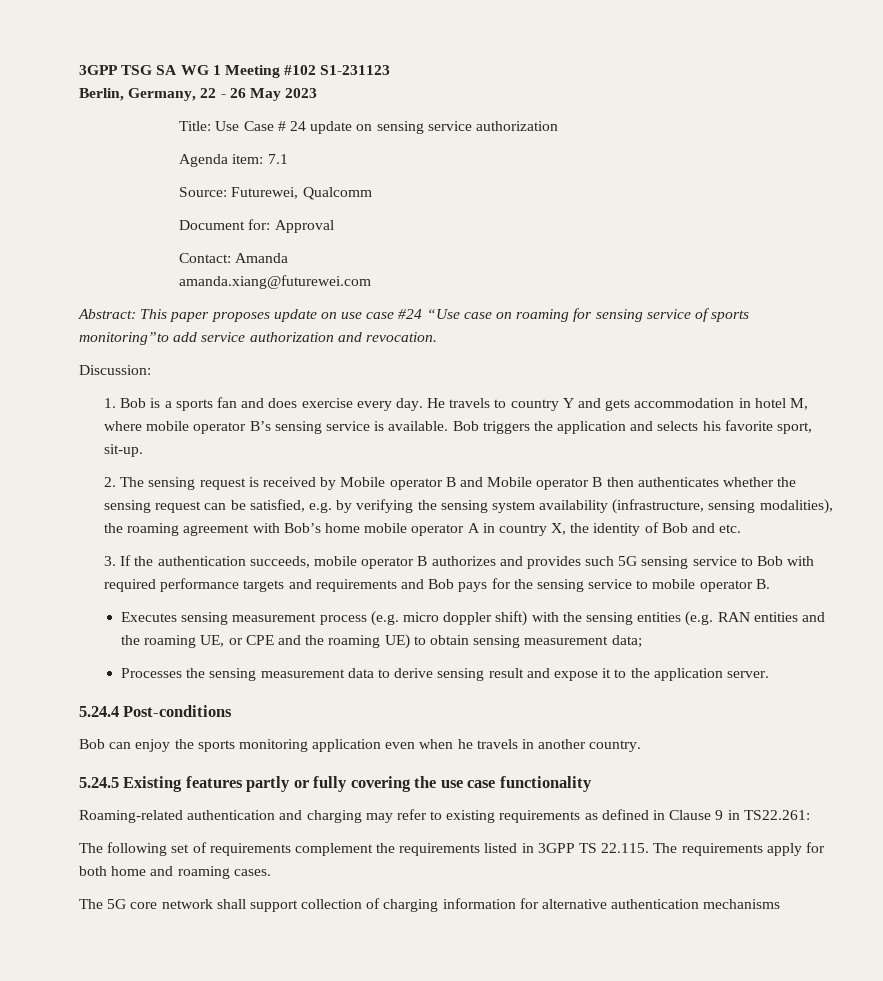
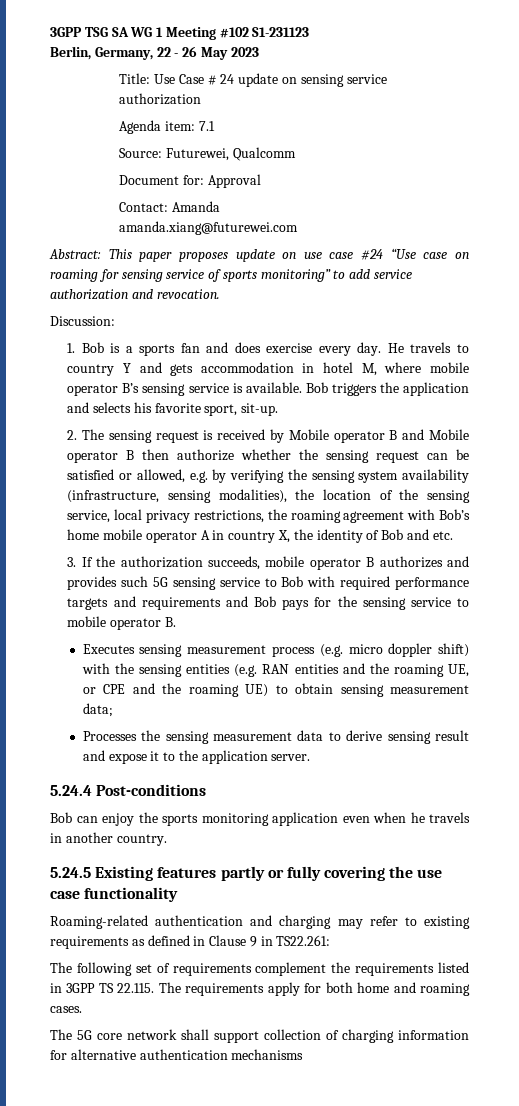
[79,332,169,345] monitoring”to -> [260,269,346,282] monitoring” to
[637,477,719,487] authenticates -> [177,449,235,461] authorize
[249,499,305,512] satisfied, -> [67,469,185,483] satisfied or allowed,
(124, 528) none -> [323,489,470,503] [67,509,287,523] location of the sensing service, local privacy restrictions, the
[157,556,246,566] authentication -> [120,556,203,568] authorization

